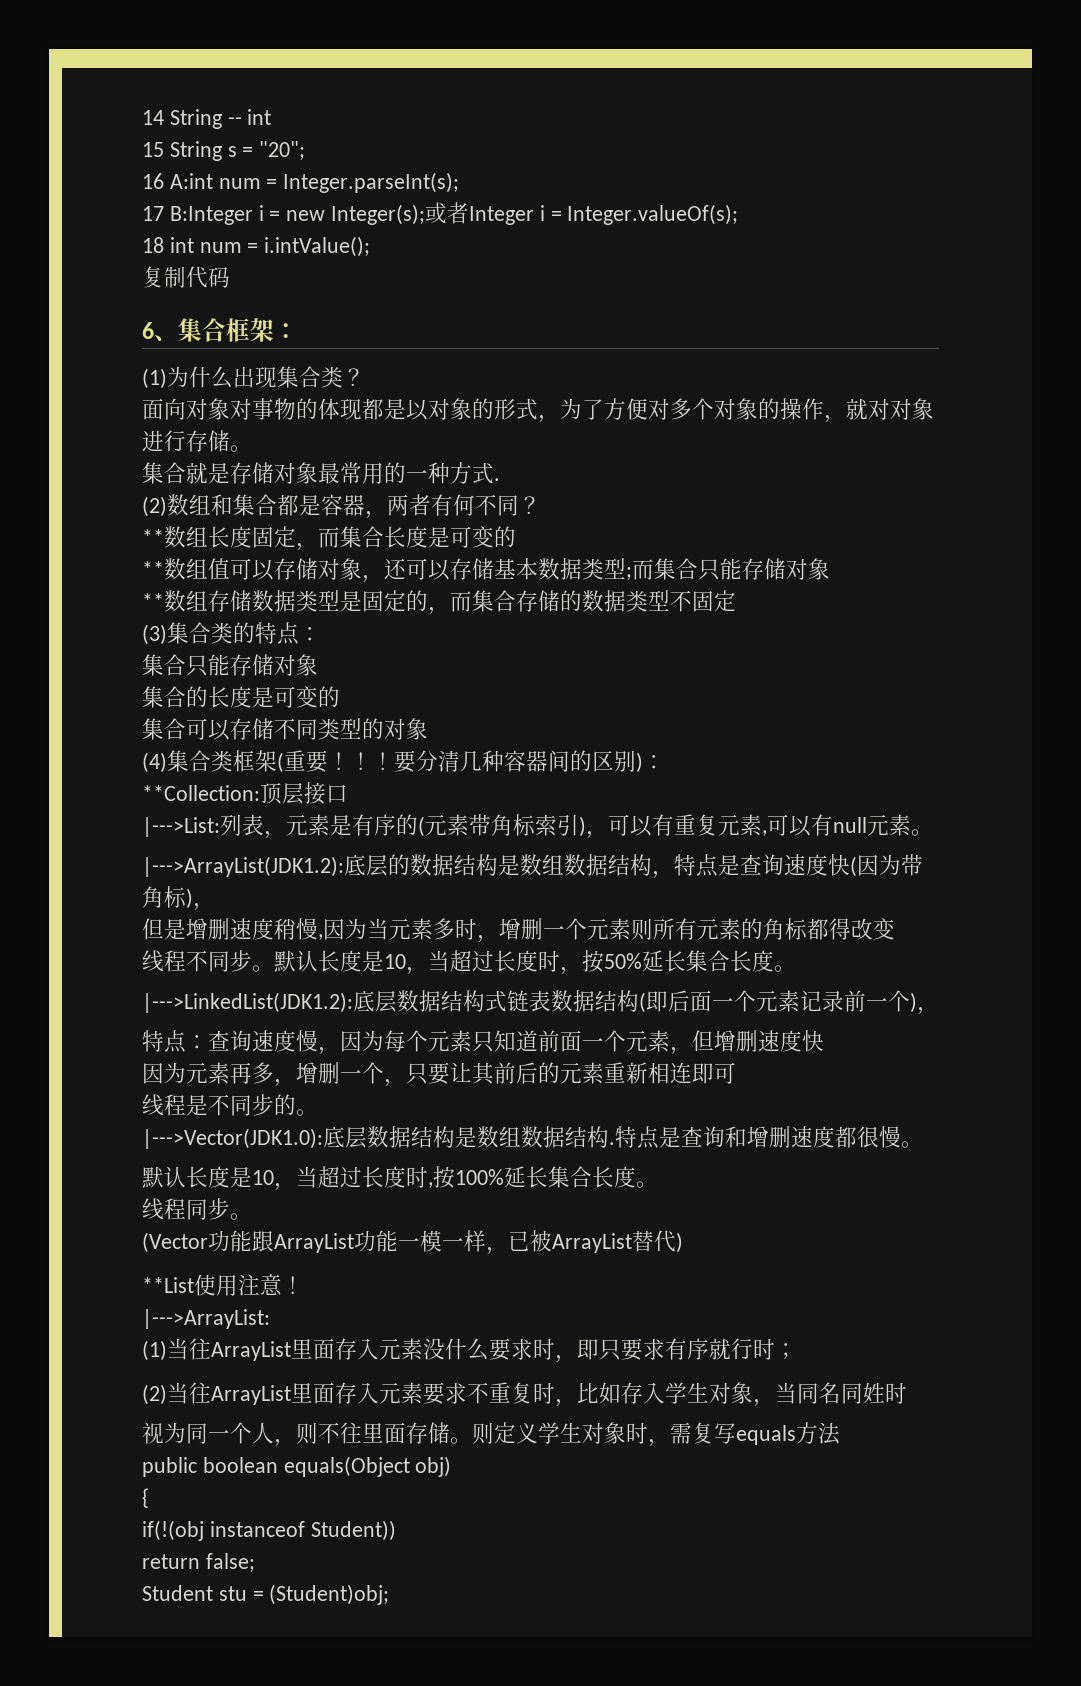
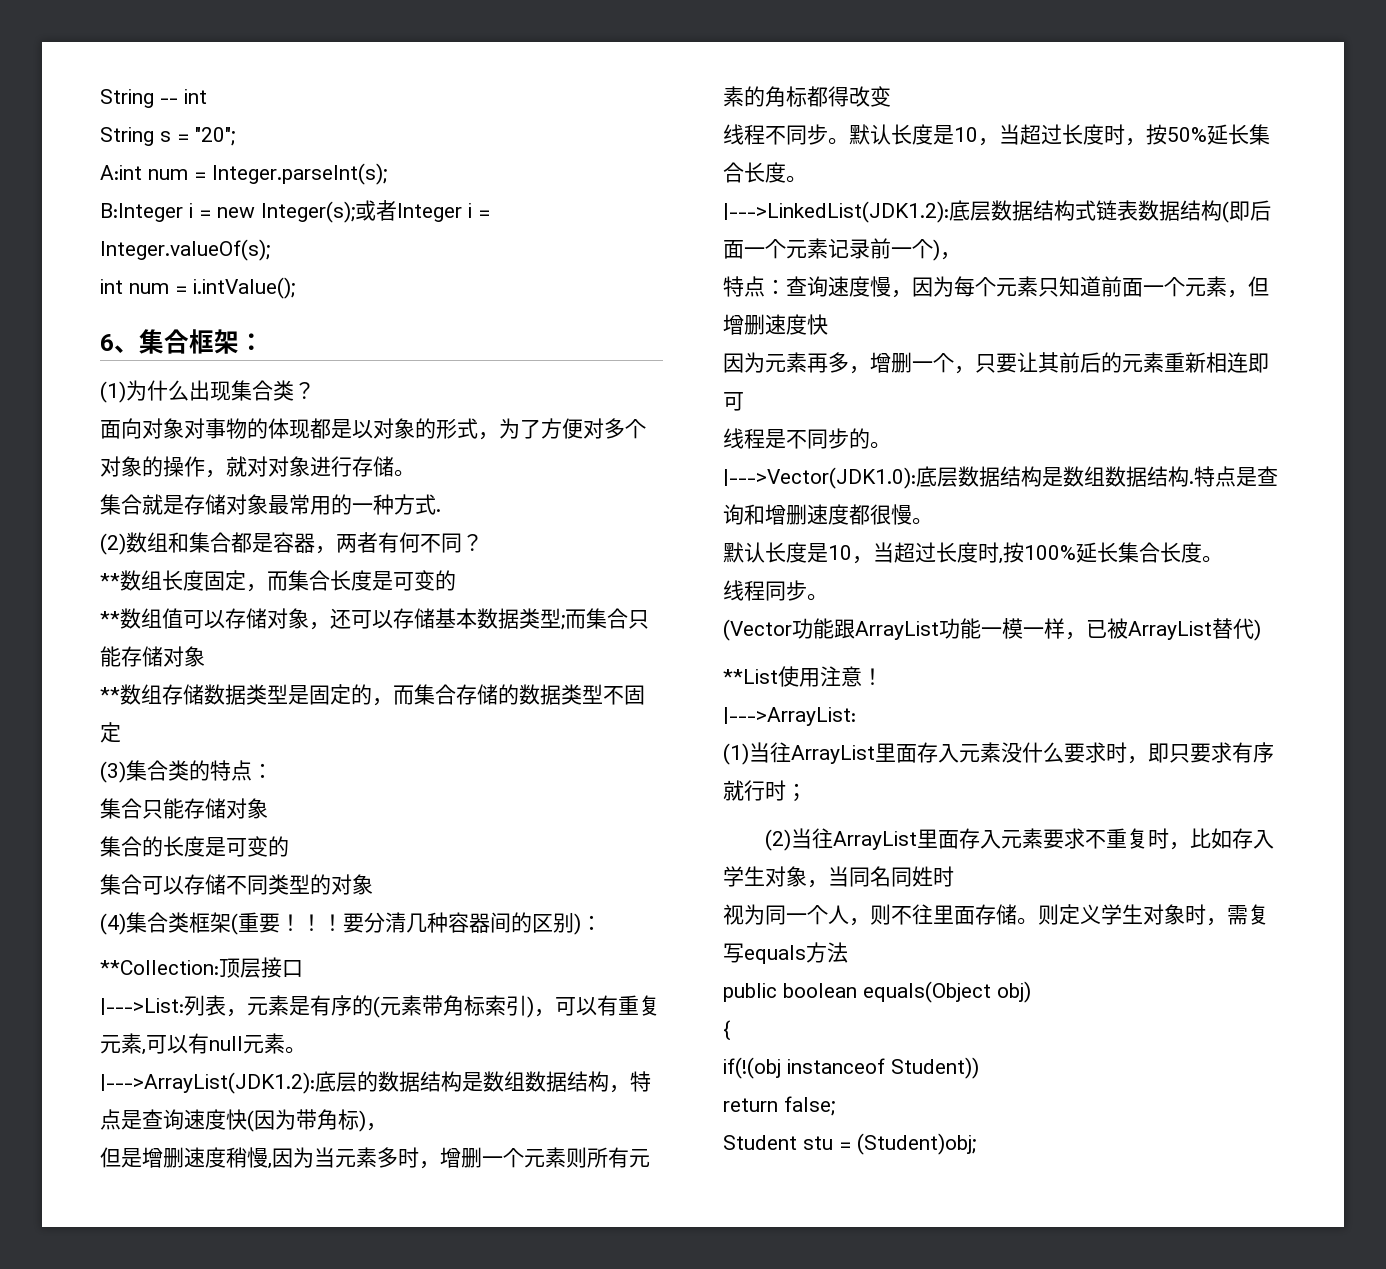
[142,110,164,125] 14 -> (100, 98) none
[142,142,164,157] 15 -> (207, 96) none
[142,173,164,189] 16 -> (235, 136) none
[142,206,164,221] 17 -> (387, 174) none
[142,237,164,253] 18 -> (270, 250) none
[142,266,230,288] // 复制代码 -> (295, 288) none

